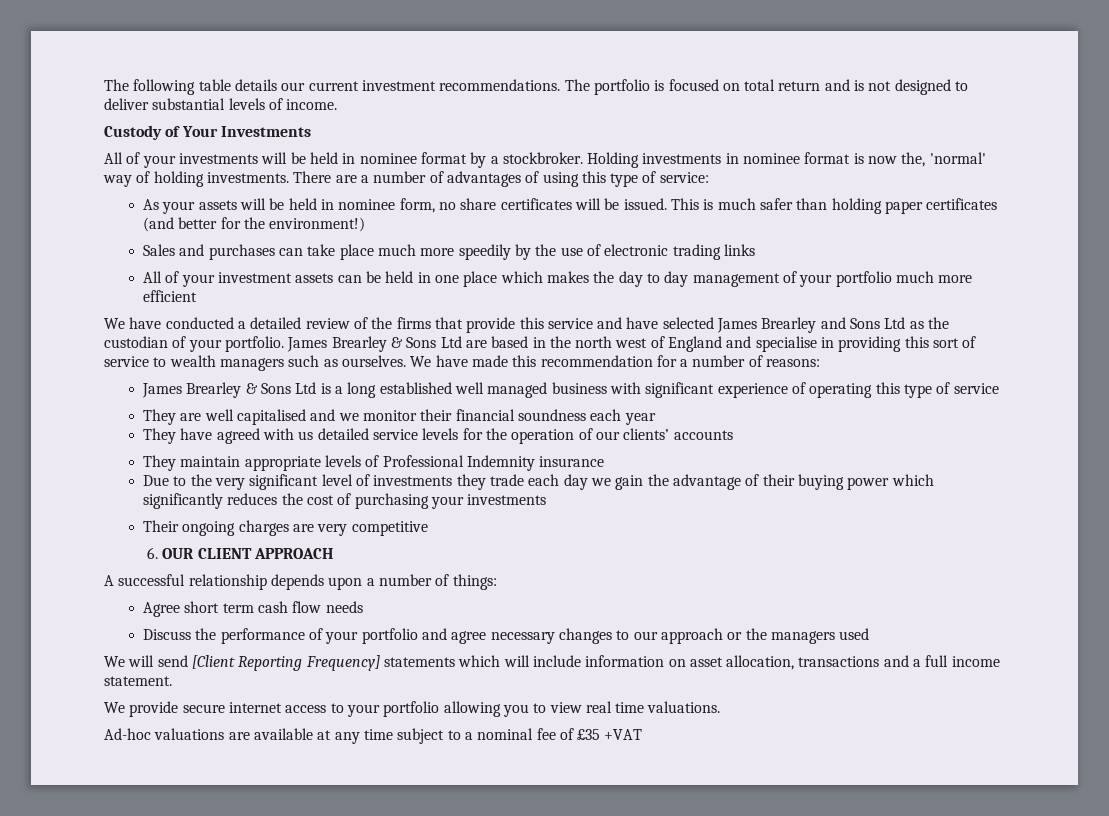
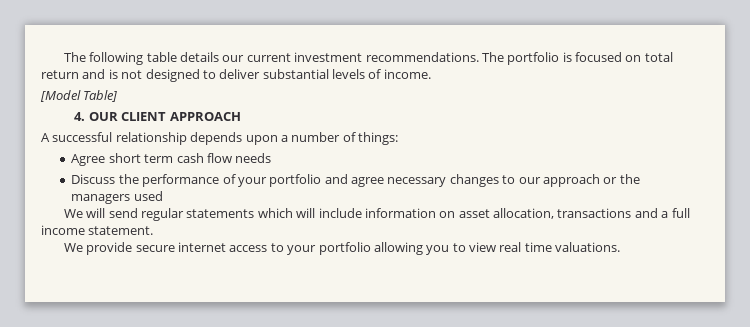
[104,125,311,140] [104,152,986,168] [103,171,709,187] [143,198,998,214] [143,217,366,232] [143,244,755,260] [143,271,973,287] [143,290,198,302] [104,317,950,333] [104,336,977,352] [104,355,821,371] [142,382,999,398] [143,409,656,425] [143,428,733,444] [143,455,605,471] [143,474,934,490] [143,493,547,509] [143,520,428,536] [147,547,159,559] Custody of Your Investments // All of your investments will be held in nominee format by a stockbroker. Holding investments in nominee format is now the, 'normal' way of holding investments. There are a number of advantages of using this type of service: // As your assets will be held in nominee form, no share certificates will be issued. This is much safer than holding paper certificates (and better for the environment!) // Sales and purchases can take place much more speedily by the use of electronic trading links // All of your investment assets can be held in one place which makes the day to day management of your portfolio much more efficient // We have conducted a detailed review of the firms that provide this service and have selected James Brearley and Sons Ltd as the custodian of your portfolio. James Brearley & Sons Ltd are based in the north west of England and specialise in providing this sort of service to wealth managers such as ourselves. We have made this recommendation for a number of reasons: // James Brearley & Sons Ltd is a long established well managed business with significant experience of operating this type of service // They are well capitalised and we monitor their financial soundness each year // They have agreed with us detailed service levels for the operation of our clients’ accounts // They maintain appropriate levels of Professional Indemnity insurance // Due to the very significant level of investments they trade each day we gain the advantage of their buying power which significantly reduces the cost of purchasing your investments // Their ongoing charges are very competitive // 6. -> [40,90,118,102] [74,112,86,121] [Model Table] // 4.
[191,655,380,671] [Client Reporting Frequency] -> [141,208,185,221] regular
[104,728,643,744] // Ad-hoc valuations are available at any time subject to a nominal fee of £35 +VAT -> (621, 247) none

